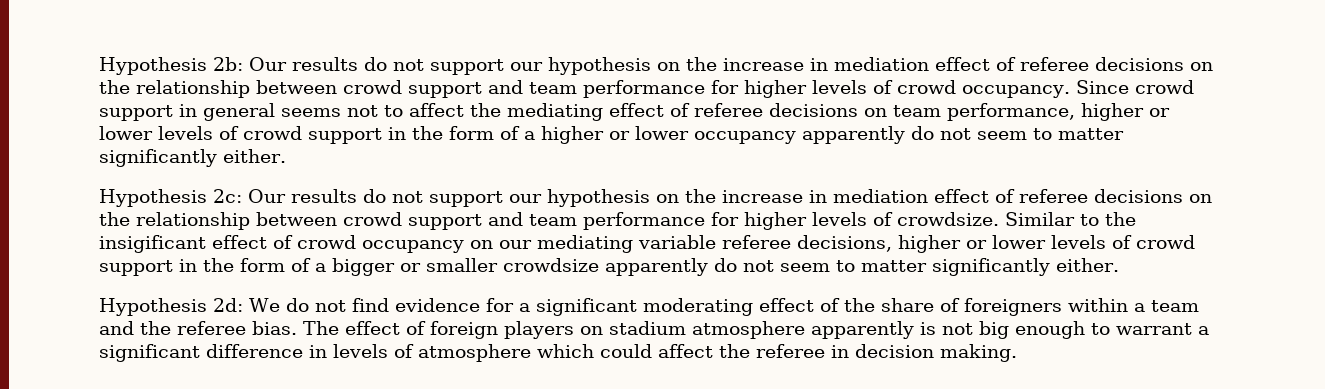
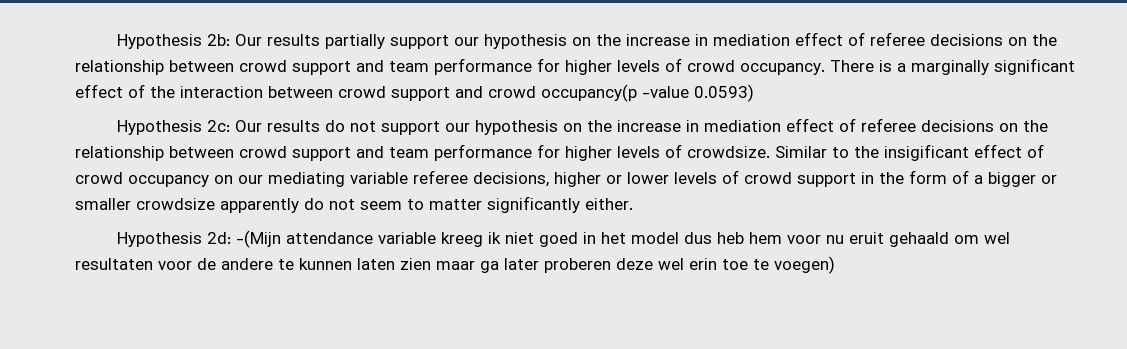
[364,57,424,71] do not -> [325,34,386,49] partially
[1075,80,1194,94] [99,103,1170,121] [99,126,1124,144] [99,149,286,167] Since crowd support in general seems not to affect the mediating effect of referee decisions on team performance, higher or lower levels of crowd support in the form of a higher or lower occupancy apparently do not seem to matter significantly either. -> [830,58,1075,75] [75,84,754,102] There is a marginally significant effect of the interaction between crowd support and crowd occupancy(p -value 0.0593)
[249,298,1199,316] [99,321,1209,339] [99,344,1017,362] We do not find evidence for a significant moderating effect of the share of foreigners within a team and the referee bias. The effect of foreign players on stadium atmosphere apparently is not big enough to warrant a significant difference in levels of atmosphere which could affect the referee in decision making. -> [236,230,1011,248] [75,256,835,274] -(Mijn attendance variable kreeg ik niet goed in het model dus heb hem voor nu eruit gehaald om wel resultaten voor de andere te kunnen laten zien maar ga later proberen deze wel erin toe te voegen)

